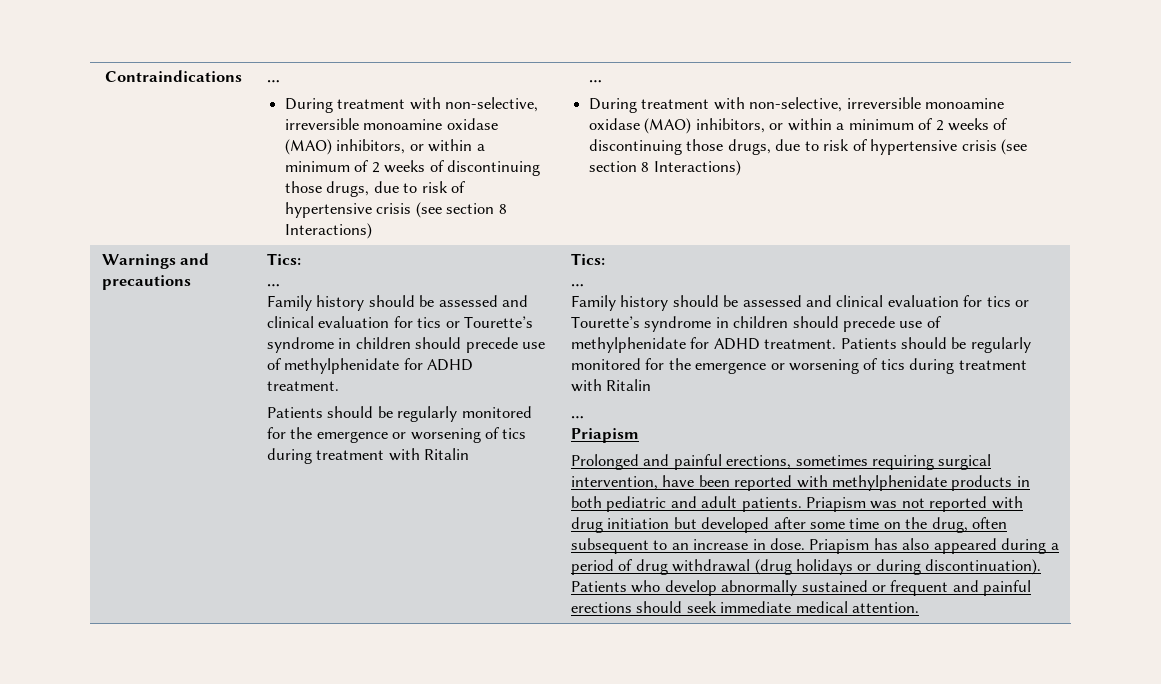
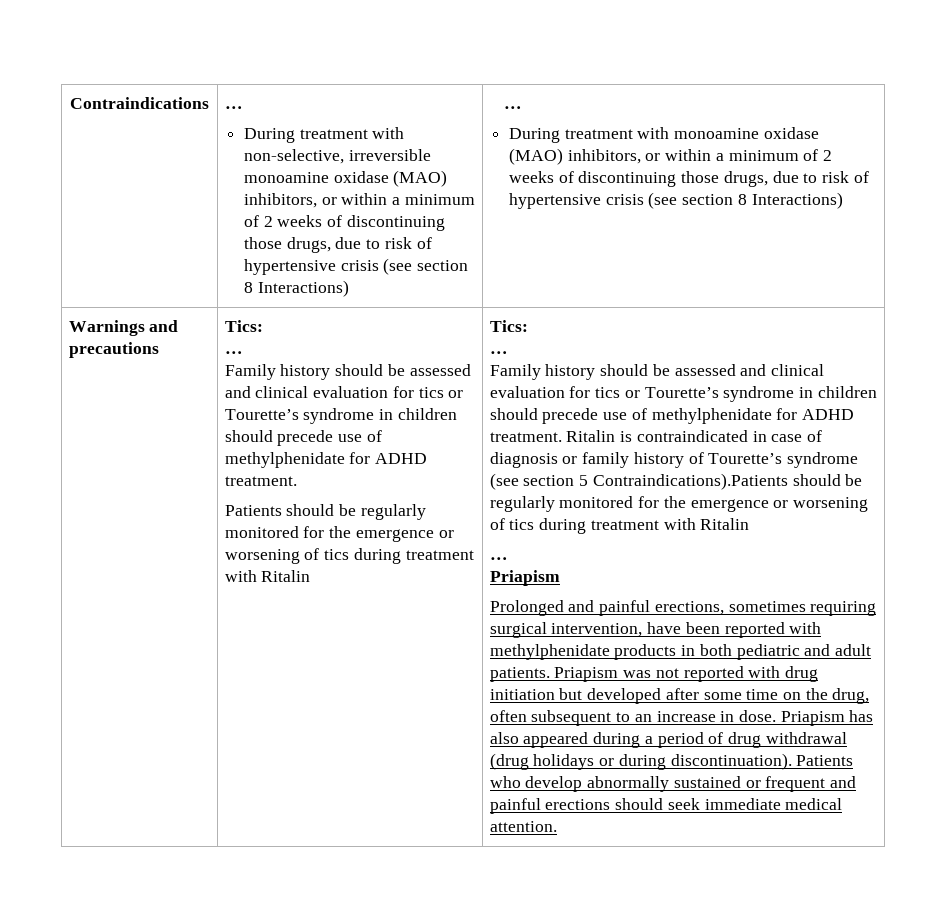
[749,97,921,112] non-selective, irreversible -> (670, 133) none
[840,338,897,349] Patients -> [566,430,823,442] [489,452,859,468] [489,473,788,490] Ritalin is contraindicated in case of diagnosis or family history of Tourette’s syndrome (see section 5 Contraindications).Patients

